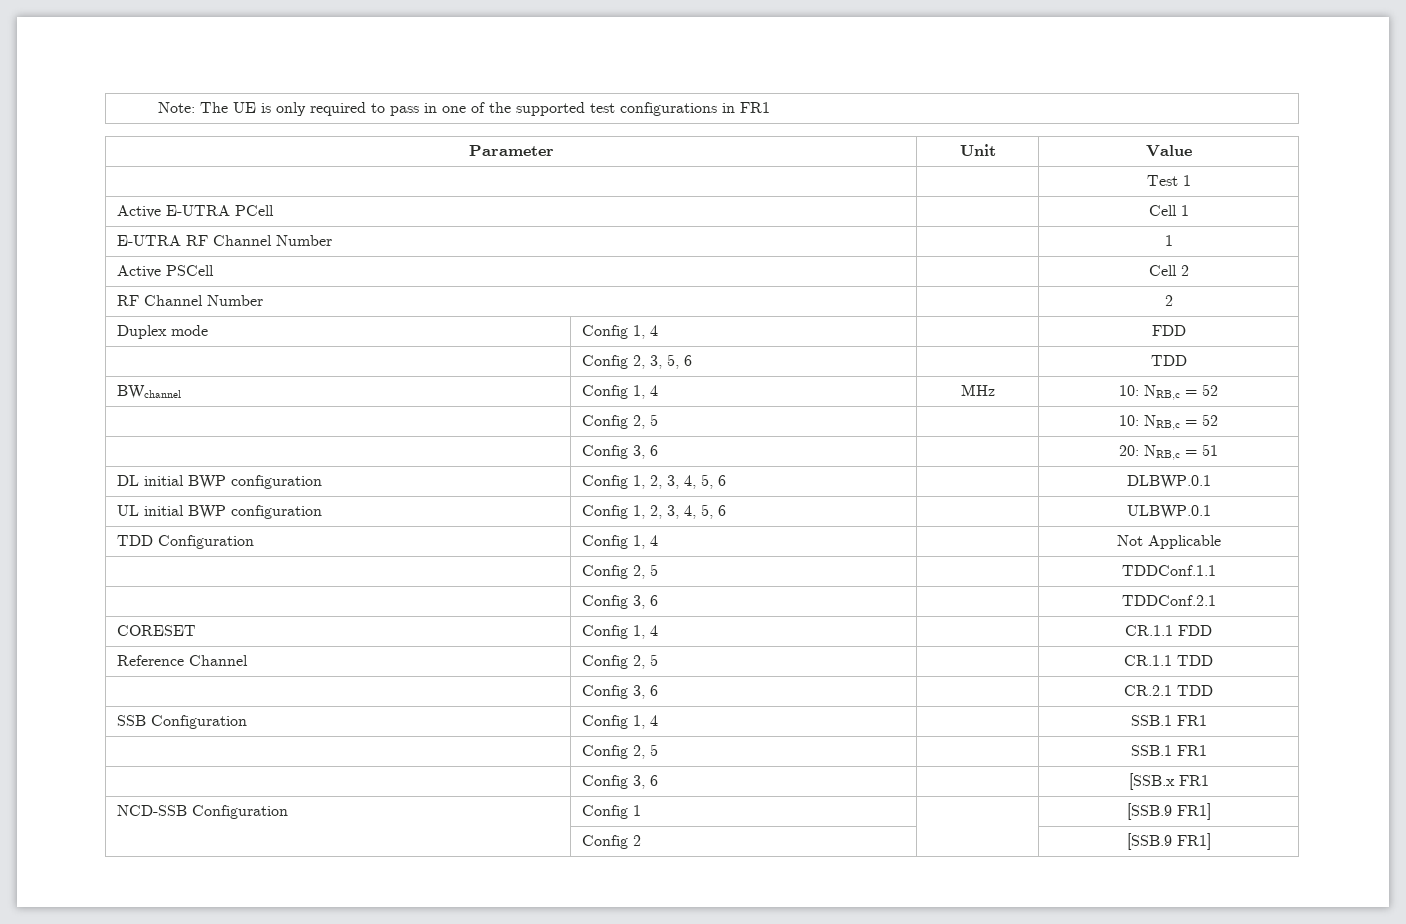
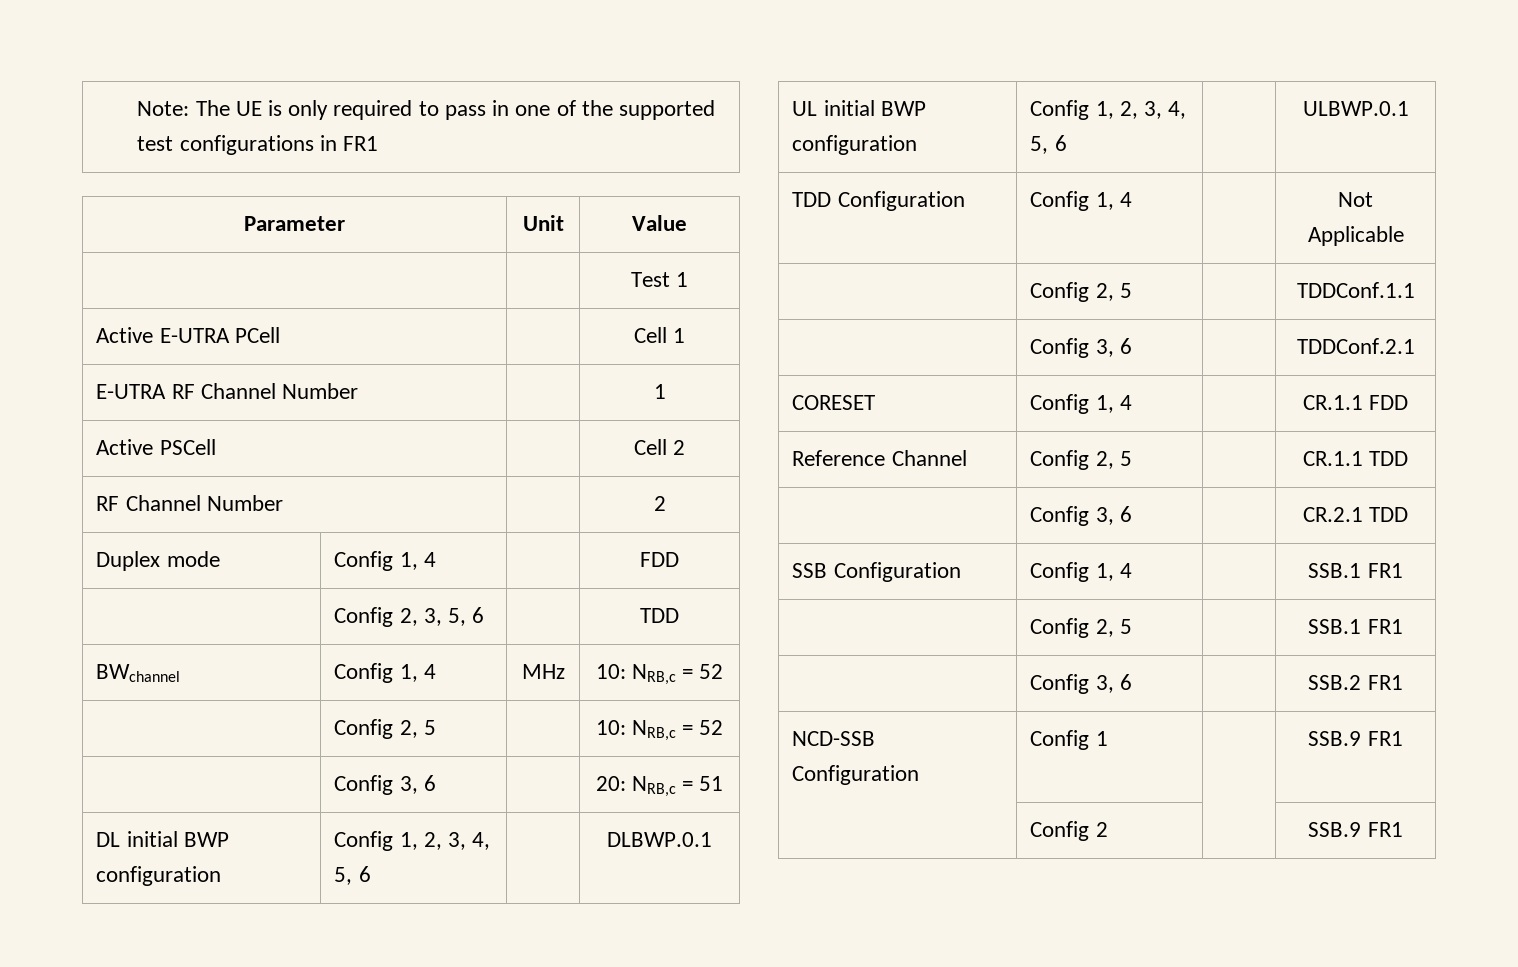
[1128,773,1175,790] [SSB.x -> [1308,675,1362,690] SSB.2
[1126,803,1211,820] [SSB.9 FR1] -> [1308,731,1403,746] SSB.9 FR1
[1126,833,1211,850] [SSB.9 FR1] -> [1308,822,1403,837] SSB.9 FR1

